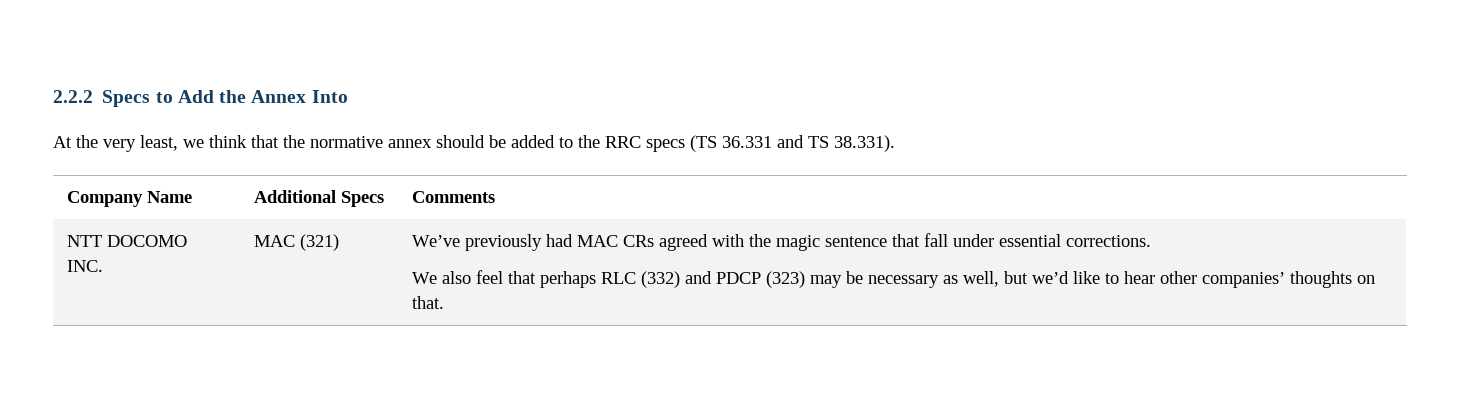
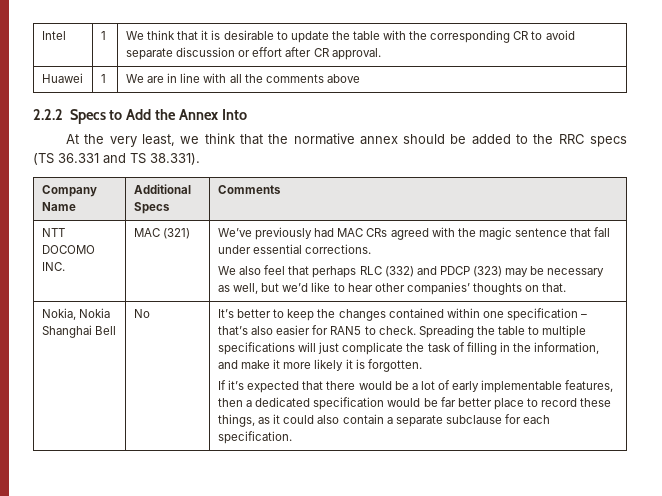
(53, 96) none -> [41,31,66,40] [100,31,106,40] [125,30,575,43] [125,47,381,60] [41,73,83,83] [100,74,106,83] [125,73,360,83] Intel | 1 | We think that it is desirable to update the table with the corresponding CR to avoid separate discussion or effort after CR approval. // Huawei | 1 | We are in line with all the comments above //
(445, 302) none -> [41,308,111,320] [41,325,117,338] [133,309,150,318] [217,308,588,321] [217,325,587,338] [217,342,600,355] [217,359,422,372] [217,380,614,393] [217,397,612,410] [217,414,551,427] [217,431,292,444] // Nokia, Nokia Shanghai Bell | No | It’s better to keep the changes contained within one specification – that’s also easier for RAN5 to check. Spreading the table to multiple specifications will just complicate the task of filling in the information, and make it more likely it is forgotten. // If it’s expected that there would be a lot of early implementable features, then a dedicated specification would be far better place to record these things, as it could also contain a separate subclause for each specification.

